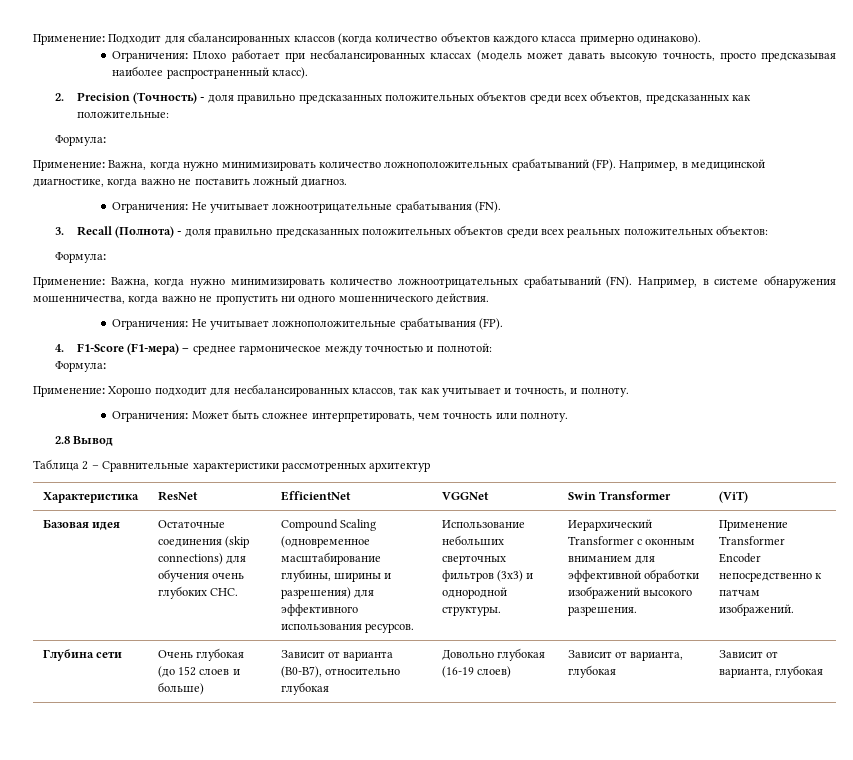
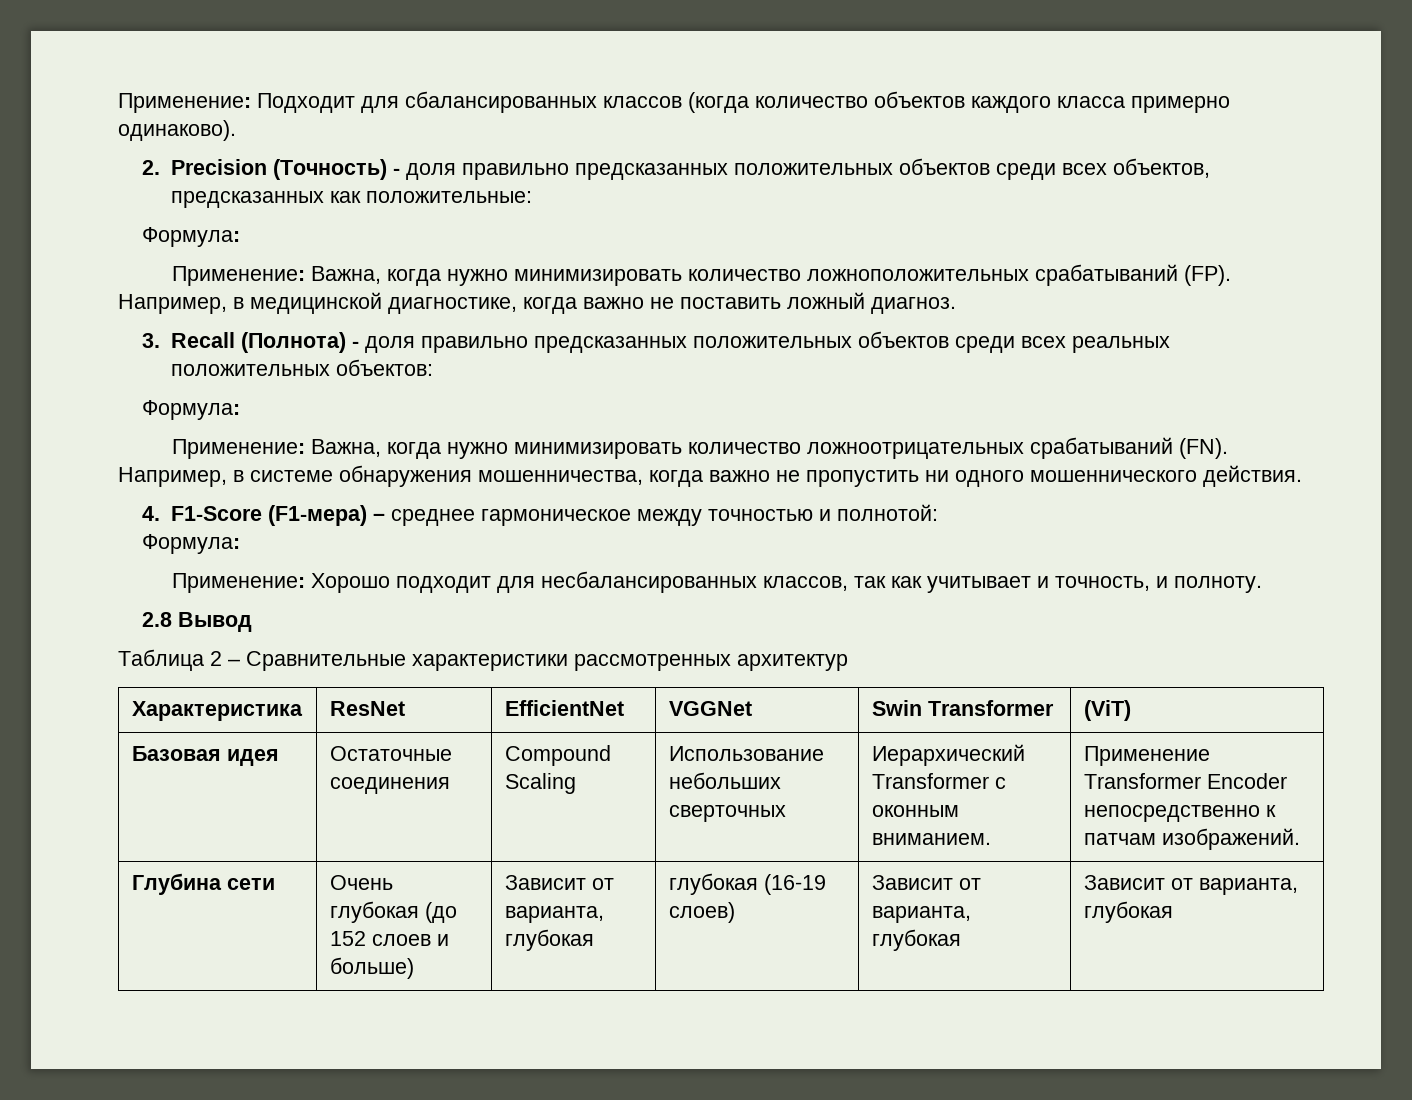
[112,49,836,62] [112,66,308,79] // Ограничения: Плохо работает при несбалансированных классах (модель может давать высокую точность, просто предсказывая наиболее распространенный класс). -> (236, 130) none
[112,200,502,213] // Ограничения: Не учитывает ложноотрицательные срабатывания (FN). -> (956, 305) none
[112,317,504,330] // Ограничения: Не учитывает ложноположительные срабатывания (FP). -> (1302, 476) none
[112,409,569,422] // Ограничения: Может быть сложнее интерпретировать, чем точность или полноту. -> (1262, 584) none
[224,536,249,548] [157,553,246,565] [157,569,244,582] [157,586,238,599] [280,519,376,531] [280,536,370,548] [280,552,381,565] [280,569,392,582] [280,587,374,599] [280,604,358,616] [280,623,414,633] [441,520,525,528] [441,535,504,546] [441,555,506,565] [441,570,534,582] [441,587,507,599] [441,606,501,616] [567,519,652,531] [567,536,696,545] [567,556,655,564] [567,569,699,582] [567,586,692,599] [567,606,637,616] (skip connections) для обучения очень глубоких СНС. | Compound Scaling (одновременное масштабирование глубины, ширины и разрешения) для эффективного использования ресурсов. | Использование небольших сверточных фильтров (3x3) и однородной структуры. | Иерархический Transformer с оконным вниманием для эффективной обработки изображений высокого разрешения. -> [504,745,611,766] [504,773,576,794] [668,746,824,761] [668,772,781,789] [668,805,786,822] [871,744,1025,766] [871,773,1006,789] [871,805,959,817] [871,833,991,845] | Compound Scaling | Использование небольших сверточных | Иерархический Transformer с оконным вниманием.
[343,651,394,661] [280,666,400,678] [280,682,329,695] [441,649,494,660] варианта (B0-B7), относительно глубокая | Довольно -> [504,906,604,923] [504,929,594,951] варианта, глубокая |

